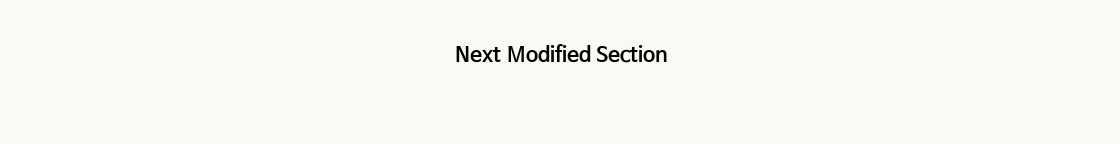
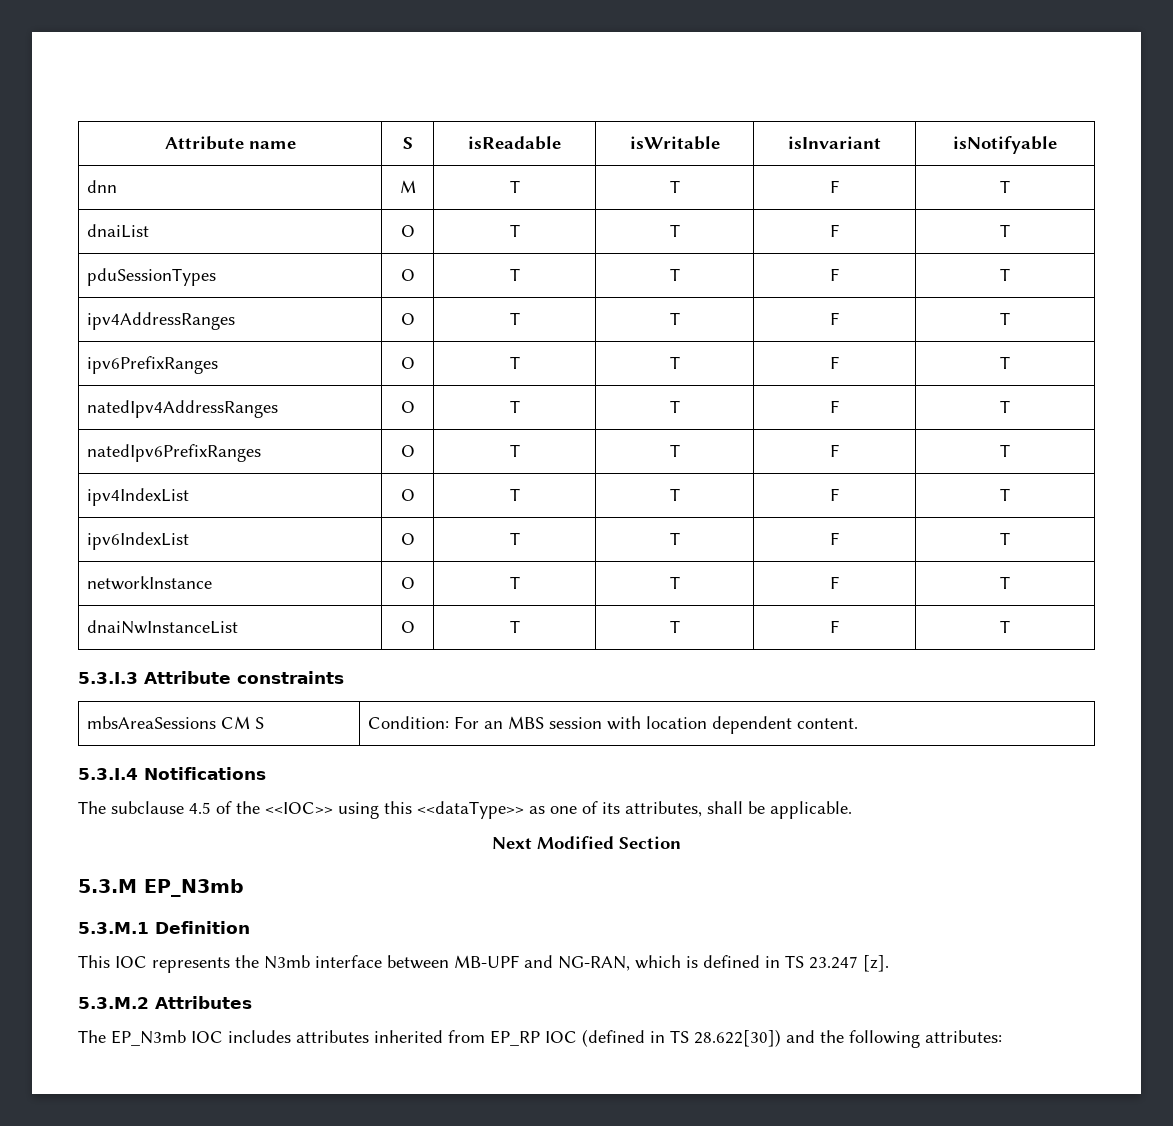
[454,44,668,63] Next Modified Section -> [164,136,296,150] [402,137,413,149] [468,136,561,150] [629,136,720,150] [788,136,881,149] [953,136,1057,154] [87,180,118,193] [399,180,416,193] [509,180,520,193] [669,180,680,193] [830,180,839,193] [1000,180,1010,193] [87,224,150,238] [400,225,415,237] [509,224,520,237] [669,224,680,237] [830,224,839,237] [1000,224,1010,237] [87,268,217,286] [400,269,415,281] [509,268,520,281] [669,268,680,281] [830,268,839,281] [1000,268,1010,281] [87,312,236,330] [400,313,415,325] [509,312,520,325] [669,312,680,325] [830,312,839,325] [1000,312,1010,325] [87,356,219,374] [400,357,415,369] [509,356,520,369] [669,356,680,369] [830,356,839,369] [1000,356,1010,369] [87,400,279,418] [400,401,415,413] [509,400,520,413] [669,400,680,413] [830,400,839,413] [1000,400,1010,413] [87,444,262,462] [400,445,415,457] [509,444,520,457] [669,444,680,457] [830,444,839,457] [1000,444,1010,457] [87,488,190,506] [400,489,415,501] [509,488,520,501] [669,488,680,501] [830,488,839,501] [1000,488,1010,501] [87,532,190,550] [400,533,415,545] [509,532,520,545] [669,532,680,545] [830,532,839,545] [1000,532,1010,545] [87,576,213,590] [400,577,415,589] [509,576,520,589] [669,576,680,589] [830,576,839,589] [1000,576,1010,589] [87,620,239,634] [400,621,415,633] [509,620,520,633] [669,620,680,633] [830,620,839,633] [1000,620,1010,633] [78,671,344,684] [87,716,265,729] [368,716,859,734] [78,767,266,780] [78,801,852,819] [492,836,681,849] [78,879,244,897] [78,921,250,934] [78,955,889,973] [78,996,252,1009] [78,1029,1002,1048] Attribute name | S | isReadable | isWritable | isInvariant | isNotifyable // dnn | M | T | T | F | T // dnaiList | O | T | T | F | T // pduSessionTypes | O | T | T | F | T // ipv4AddressRanges | O | T | T | F | T // ipv6PrefixRanges | O | T | T | F | T // natedIpv4AddressRanges | O | T | T | F | T // natedIpv6PrefixRanges | O | T | T | F | T // ipv4IndexList | O | T | T | F | T // ipv6IndexList | O | T | T | F | T // networkInstance | O | T | T | F | T // dnaiNwInstanceList | O | T | T | F | T // 5.3.I.3 Attribute constraints // mbsAreaSessions CM S | Condition: For an MBS session with location dependent content. // 5.3.I.4 Notifications // The subclause 4.5 of the <<IOC>> using this <<dataType>> as one of its attributes, shall be applicable. // Next Modified Section // 5.3.M EP_N3mb // 5.3.M.1 Definition // This IOC represents the N3mb interface between MB-UPF and NG-RAN, which is defined in TS 23.247 [z]. // 5.3.M.2 Attributes // The EP_N3mb IOC includes attributes inherited from EP_RP IOC (defined in TS 28.622[30]) and the following attributes:

